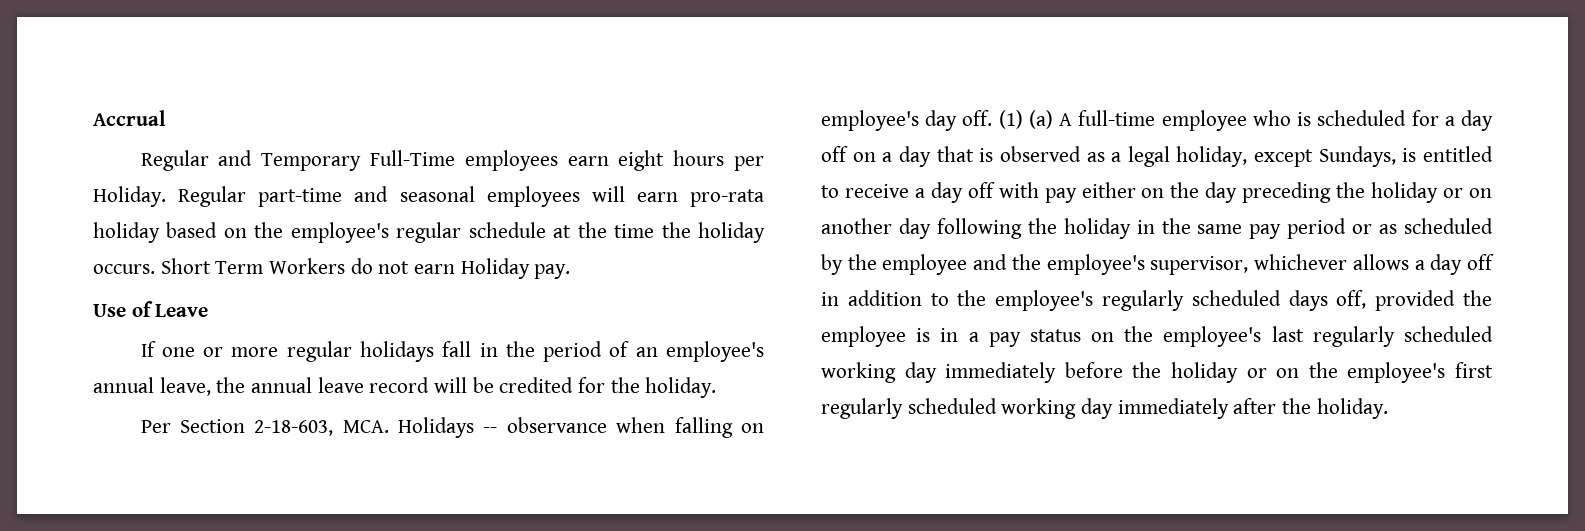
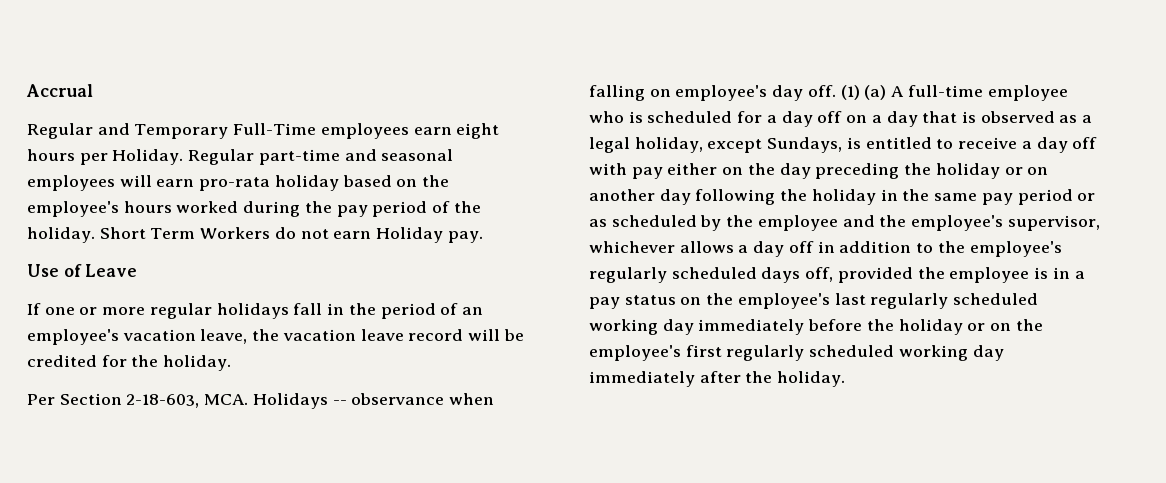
[396,222,766,243] [93,264,155,274] regular schedule at the time the holiday occurs. -> [123,201,481,217] [27,227,95,243] hours worked during the pay period of the holiday.
[93,377,154,393] annual -> [122,329,196,341] vacation
[251,377,313,393] annual -> [282,329,356,341] vacation

